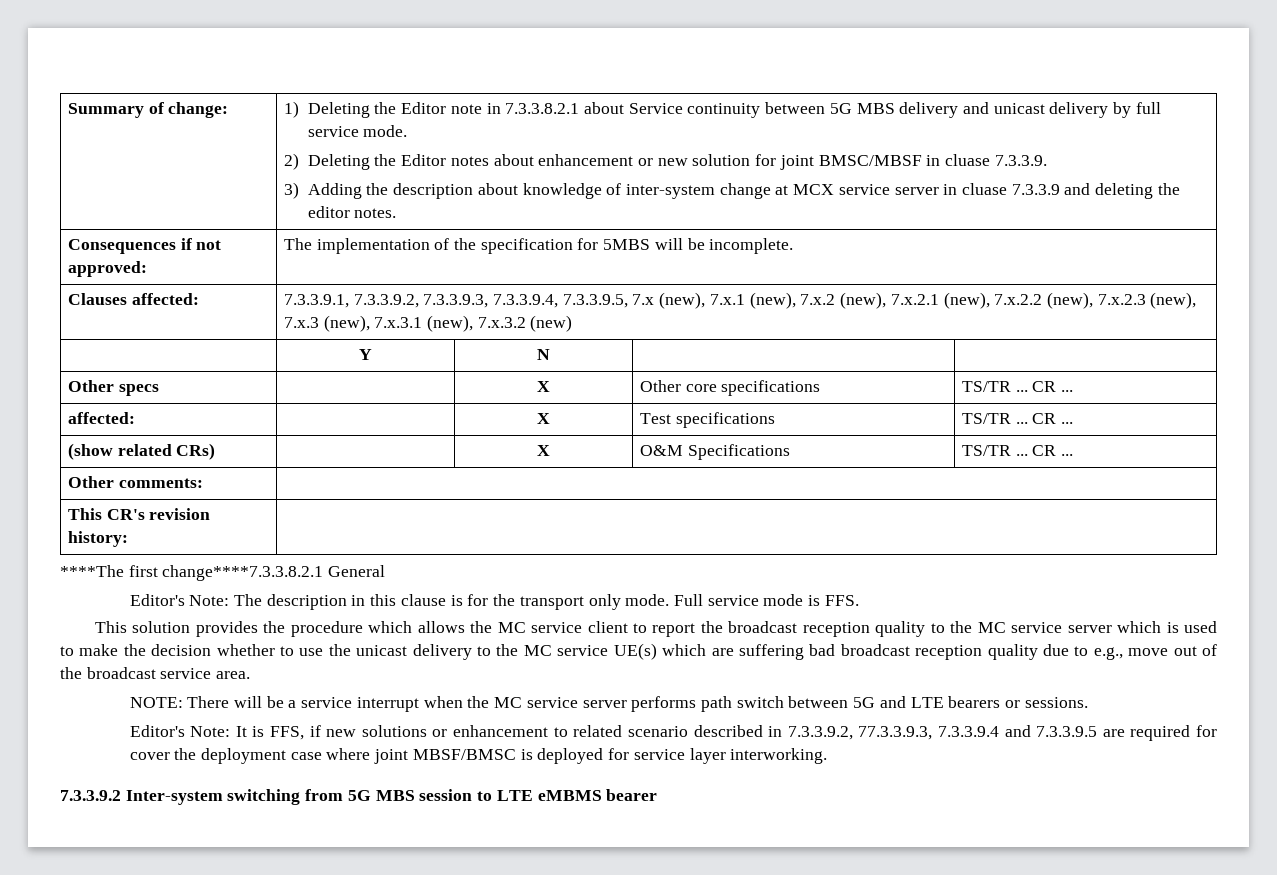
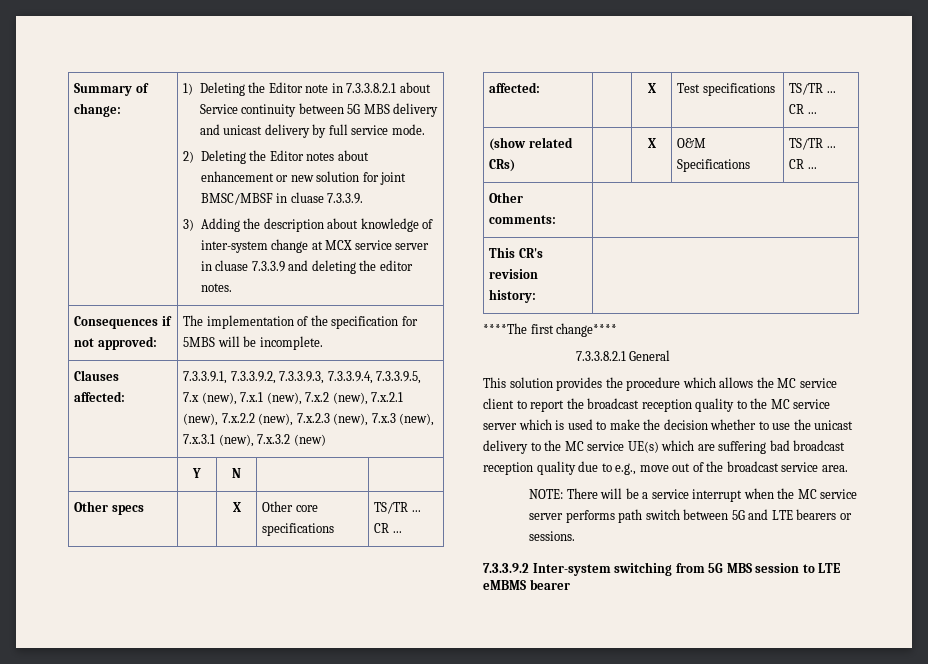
[162,565,324,581] change****7.3.3.8.2.1 -> [556,323,618,337] [575,351,626,361] change**** // 7.3.3.8.2.1
[129,594,859,610] // Editor's Note: The description in this clause is for the transport only mode. Full service mode is FFS. -> (671, 355) none
[129,725,1217,741] [129,748,828,764] // Editor's Note: It is FFS, if new solutions or enhancement to related scenario described in 7.3.3.9.2, 77.3.3.9.3, 7.3.3.9.4 and 7.3.3.9.5 are required for cover the deployment case where joint MBSF/BMSC is deployed for service layer interworking. -> (576, 536) none

